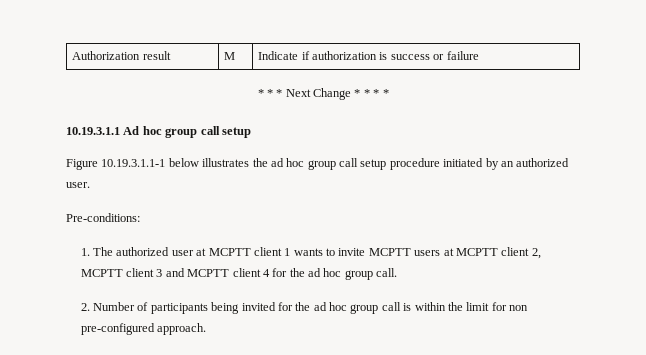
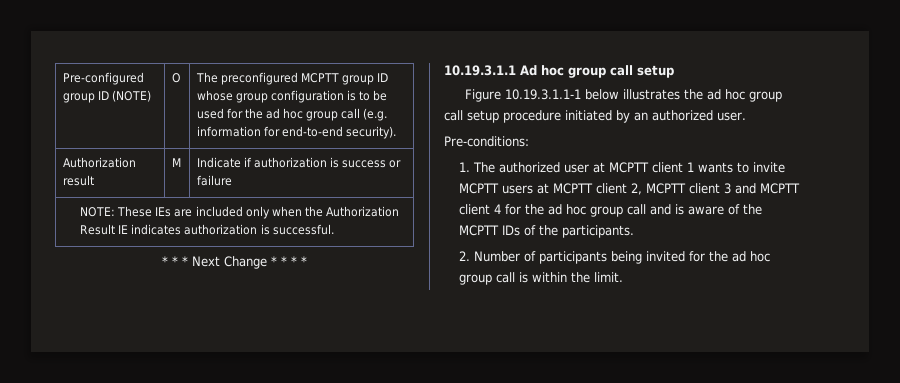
(72, 55) none -> [62,72,144,85] [62,90,151,103] [171,73,181,83] [195,72,388,85] [196,90,388,103] [196,108,388,121] [196,126,396,139] Pre-configured group ID (NOTE) | O | The preconfigured MCPTT group ID whose group configuration is to be used for the ad hoc group call (e.g. information for end-to-end security). //
(479, 55) none -> [80,206,400,219] [80,224,334,235] // NOTE: These IEs are included only when the Authorization Result IE indicates authorization is successful.
[376,268,398,277] call. -> [626,204,762,215] [458,225,634,238] call and is aware of the MCPTT IDs of the participants.
[466,302,529,311] [80,323,207,335] limit for non pre-configured approach. -> [593,272,623,282] limit.

